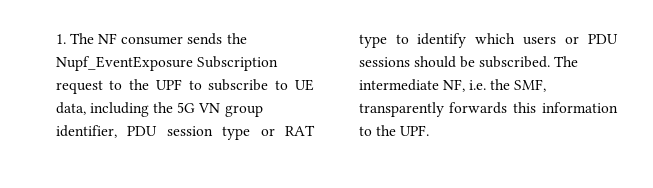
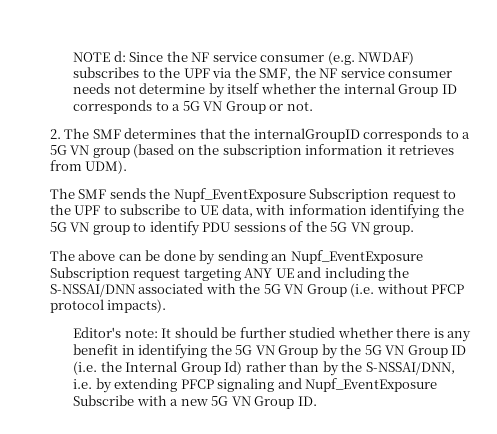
[55,33,184,45] 1. The NF consumer -> [73,51,415,65] [73,67,453,80] [73,83,457,98] [73,100,313,114] [49,128,471,142] [49,144,455,158] [49,160,128,174] [49,188,107,199] NOTE d: Since the NF service consumer (e.g. NWDAF) subscribes to the UPF via the SMF, the NF service consumer needs not determine by itself whether the internal Group ID corresponds to a 5G VN Group or not. // 2. The SMF determines that the internalGroupID corresponds to a 5G VN group (based on the subscription information it retrieves from UDM). // The SMF
[89,102,149,117] including -> [255,204,440,219] with information identifying
[55,125,315,140] [358,33,618,48] [358,56,579,68] [358,79,547,92] [358,102,618,117] [358,125,430,136] identifier, PDU session type or RAT type to identify which users or PDU sessions should be subscribed. The intermediate NF, i.e. the SMF, transparently forwards this information to the UPF. -> [133,221,415,236] [49,250,423,265] [49,267,410,281] [49,283,465,297] [49,299,167,313] [73,327,472,342] [73,344,467,359] [73,361,455,376] [73,378,438,393] [73,395,317,409] to identify PDU sessions of the 5G VN group. // The above can be done by sending an Nupf_EventExposure Subscription request targeting ANY UE and including the S-NSSAI/DNN associated with the 5G VN Group (i.e. without PFCP protocol impacts). // Editor's note: It should be further studied whether there is any benefit in identifying the 5G VN Group by the 5G VN Group ID (i.e. the Internal Group Id) rather than by the S-NSSAI/DNN, i.e. by extending PFCP signaling and Nupf_EventExposure Subscribe with a new 5G VN Group ID.

